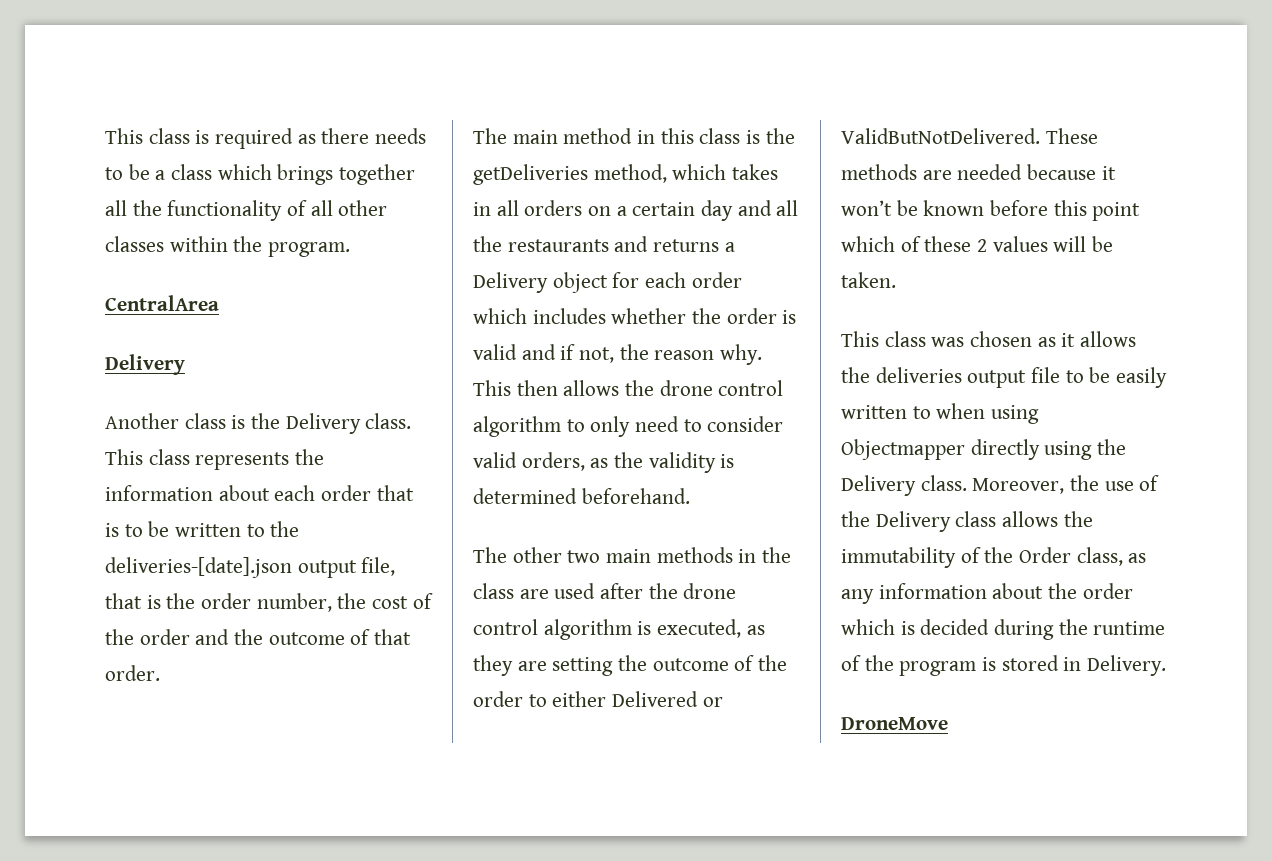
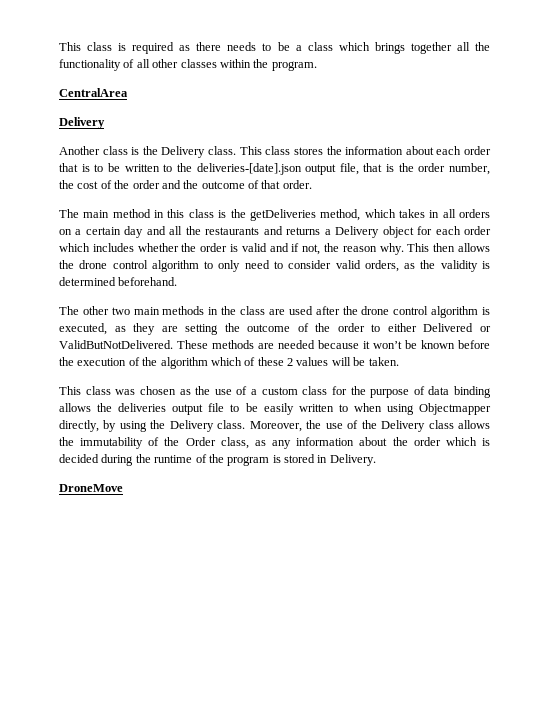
[195,452,290,470] represents -> [293,147,323,155] stores
[1053,200,1141,221] this point -> [59,357,208,369] the execution of the algorithm
[1061,333,1076,347] it -> [195,386,491,398] the use of a custom class for the purpose of data binding
[970,439,1040,460] directly -> [59,420,117,432] directly, by

